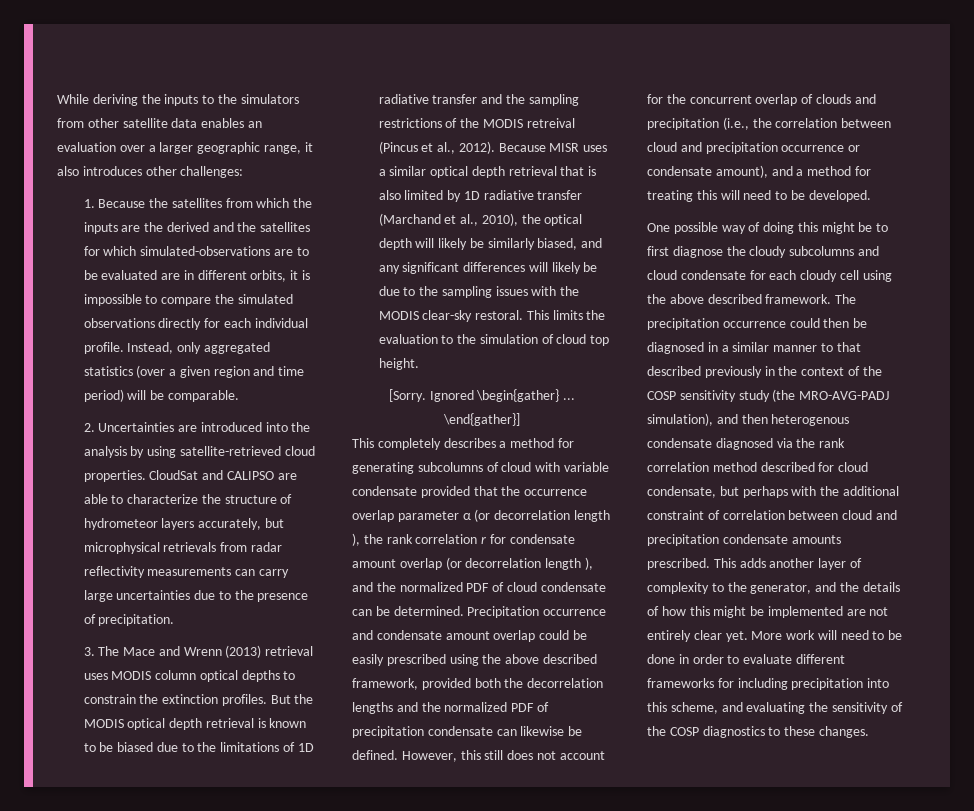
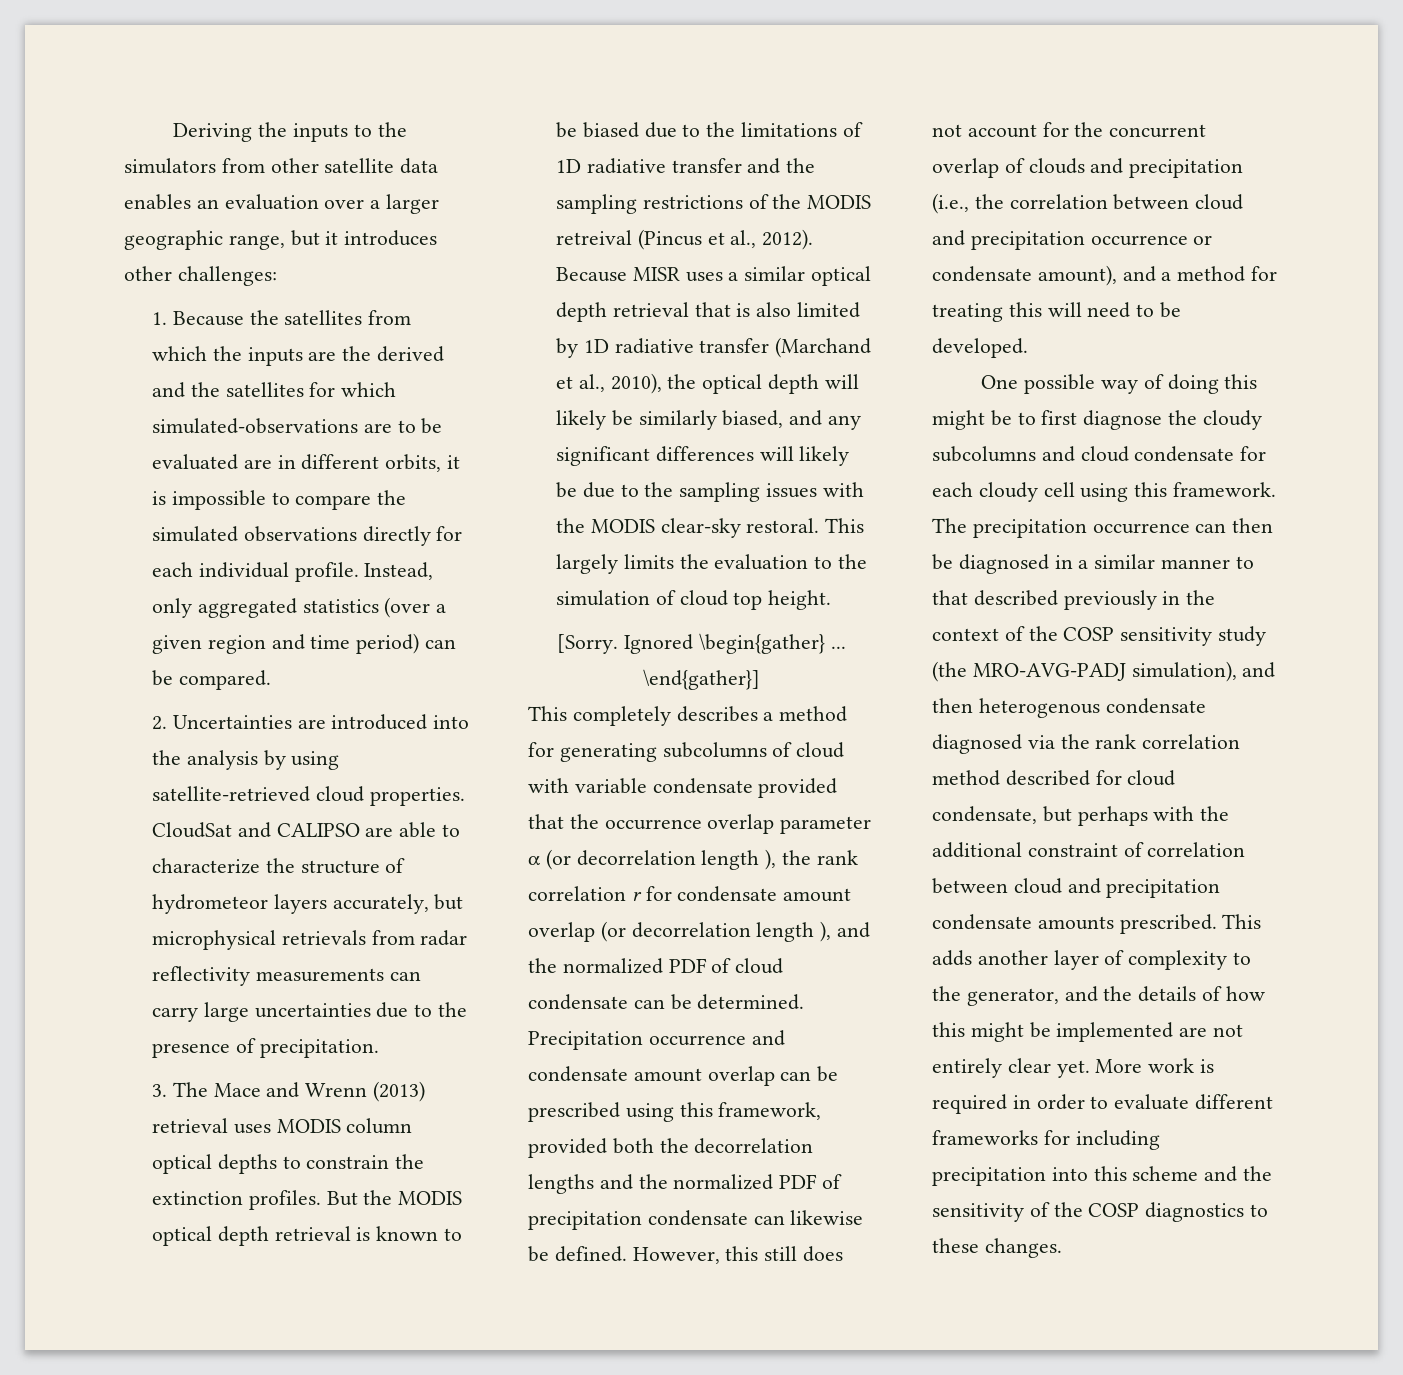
[57,94,138,106] While deriving -> [173,123,253,142] Deriving
[304,142,313,152] [57,166,79,176] it also -> [290,230,339,246] but it
[127,390,239,402] will be comparable. -> [424,639,456,649] [151,670,271,690] can be compared.
(549, 315) none -> [555,554,618,574] largely
[539,630,587,640] [352,654,597,666] could be easily prescribed using the above described -> [780,1066,839,1082] [528,1102,713,1122] can be prescribed using this
[647,294,762,304] the above described -> [1134,482,1168,497] this
[789,318,820,328] could -> [1195,523,1227,533] can
[817,630,903,640] [647,654,675,664] will need to be done -> [1200,1059,1215,1073] [932,1094,1007,1114] is required
[670,702,806,714] scheme, and evaluating -> [1132,1166,1238,1182] scheme and

